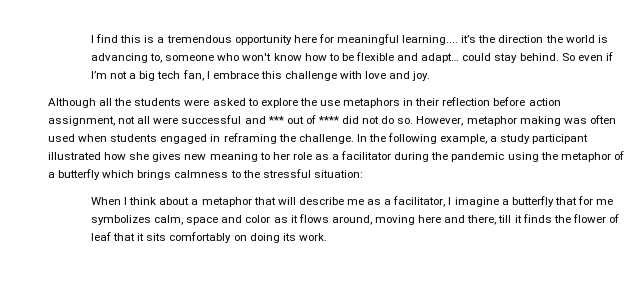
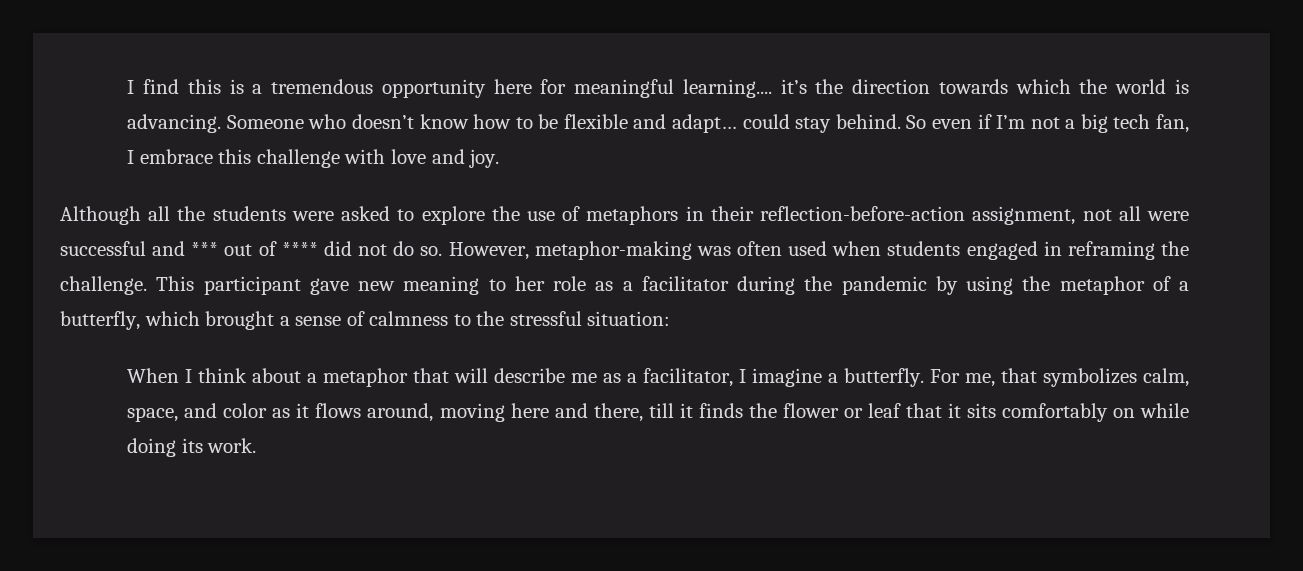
(544, 39) none -> [938,79,1071,94] towards which
[91,53,272,63] advancing to, someone who won't -> [127,114,415,133] advancing. Someone who doesn’t
(340, 103) none -> [562,206,581,221] of
[442,97,561,106] reflection before action -> [760,206,966,221] reflection-before-action
[466,116,561,126] metaphor making -> [534,241,692,260] metaphor-making
[356,133,589,144] [48,152,182,162] In the following example, a study participant illustrated how she gives -> [156,276,349,295] This participant gave
(505, 157) none -> [935,276,958,295] by
[58,169,172,180] butterfly which brings -> [60,311,365,330] butterfly, which brought a sense of
[511,196,614,207] butterfly that for me -> [844,368,1038,387] butterfly. For me, that
[186,217,219,225] space -> [127,407,179,422] space,
[608,214,619,223] of -> [843,408,863,418] or
(247, 238) none -> [1140,403,1190,418] while

